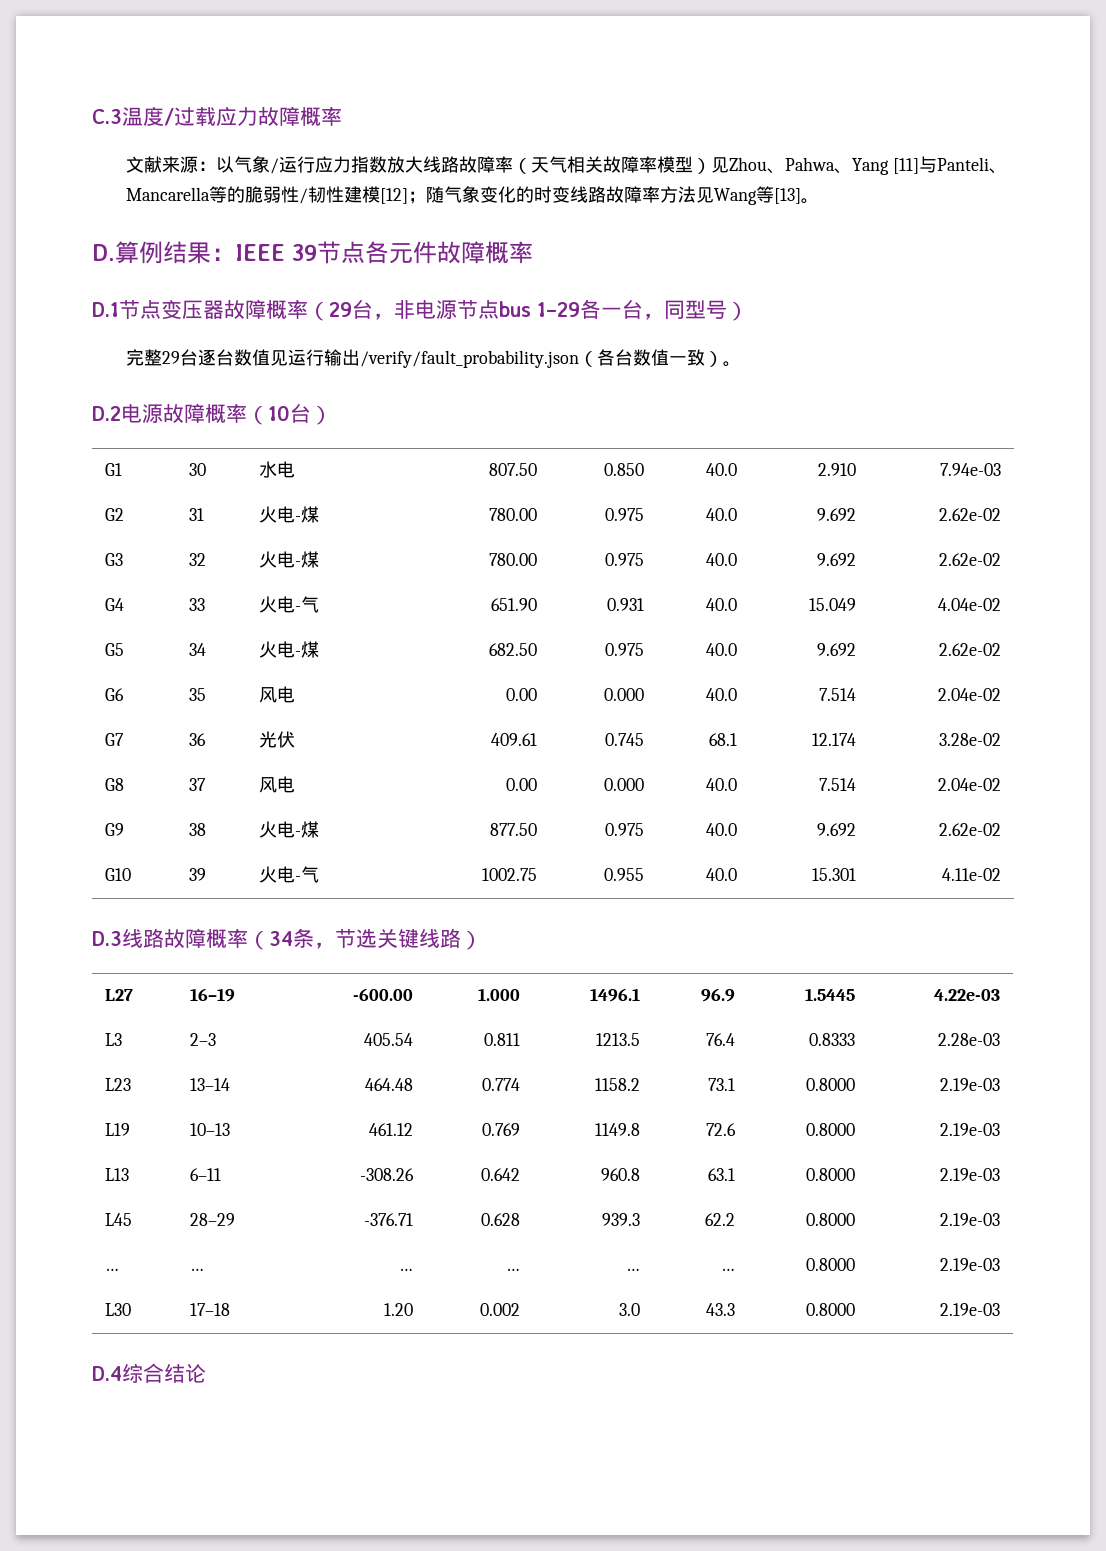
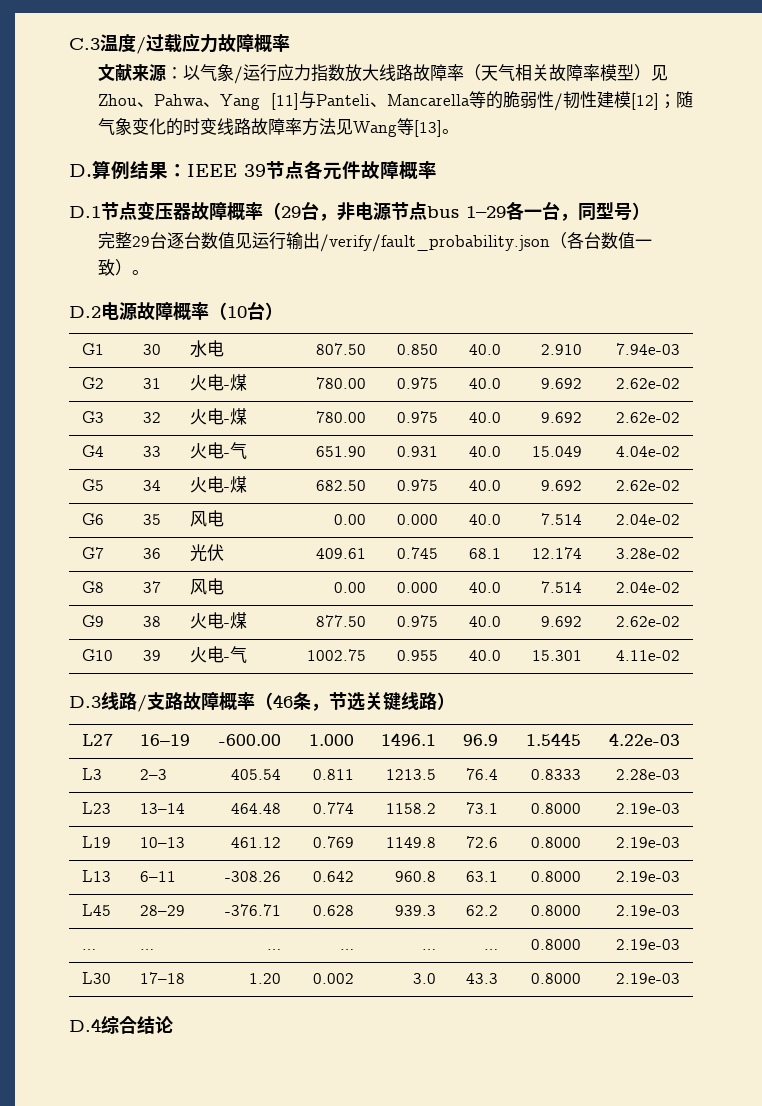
[164,928,293,950] 故障概率（34 -> [137,692,293,712] /支路故障概率（46

